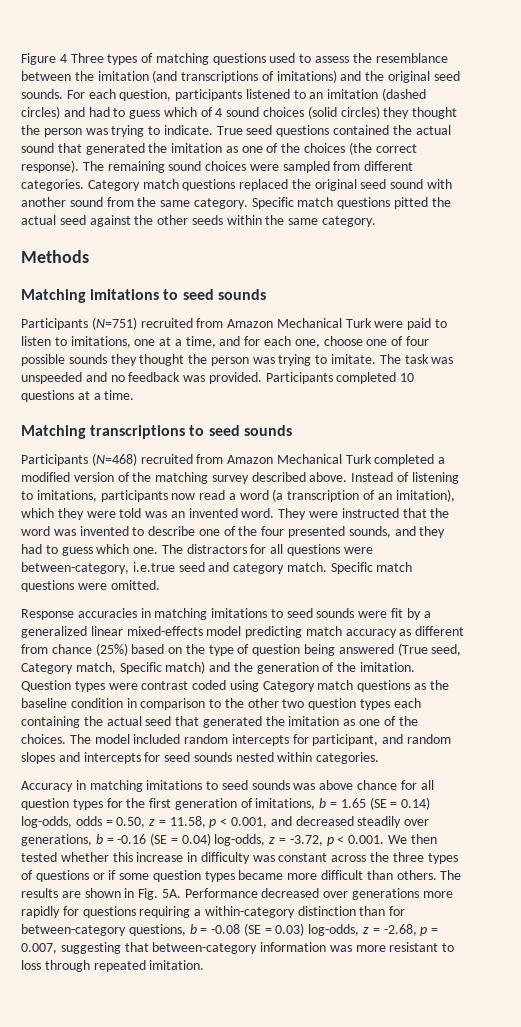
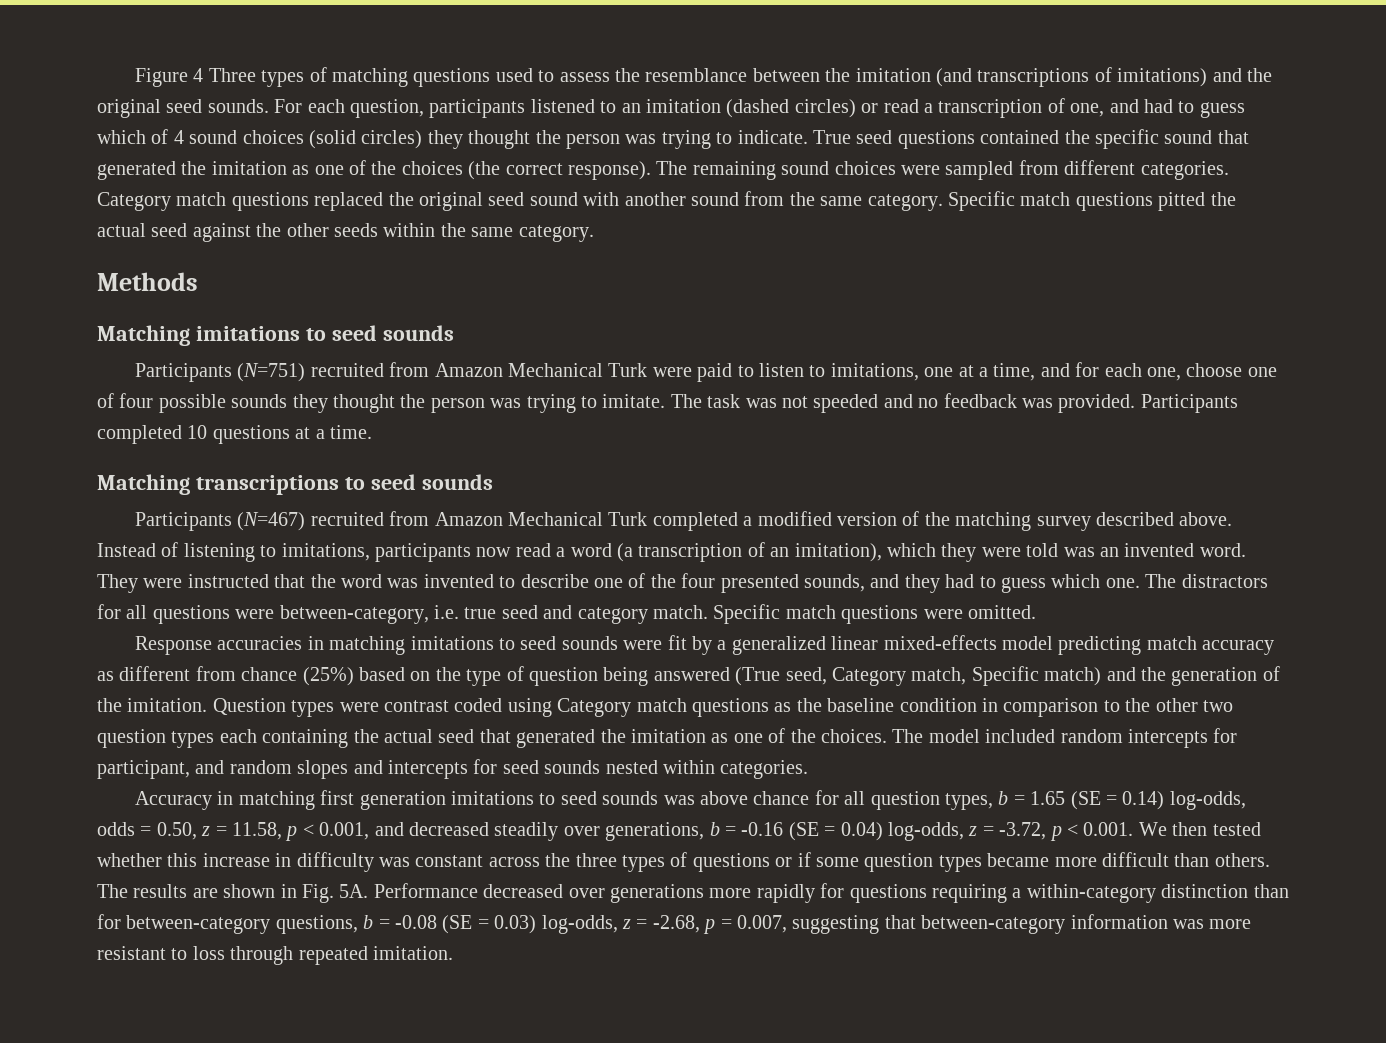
(60, 112) none -> [861,98,1105,118] or read a transcription of one,
[415,125,451,135] actual -> [1094,129,1159,149] specific
[21,372,82,384] unspeeded -> [781,394,879,413] not speeded
[91,453,137,466] (N=468) -> [237,512,306,531] (N=467)
[132,562,175,572] i.e.true -> [434,605,497,619] i.e. true
(143, 786) none -> [320,790,446,810] first generation
[72,798,316,810] types for the first generation of imitations, -> [945,793,994,810] types,

